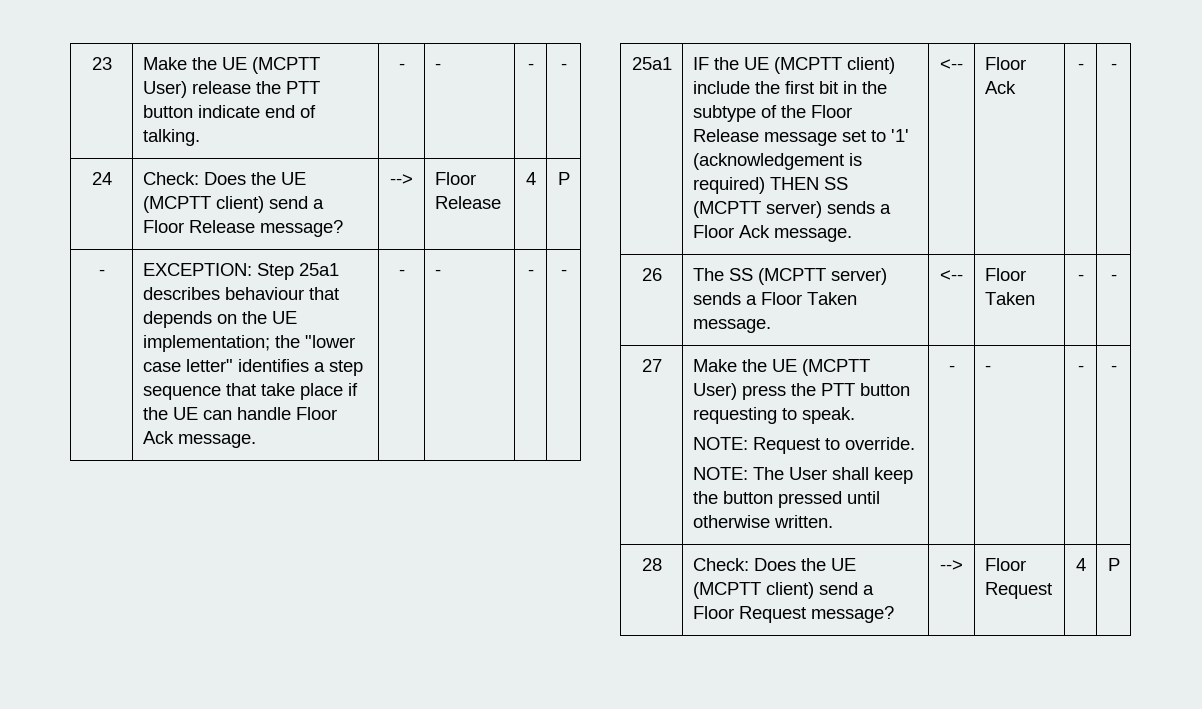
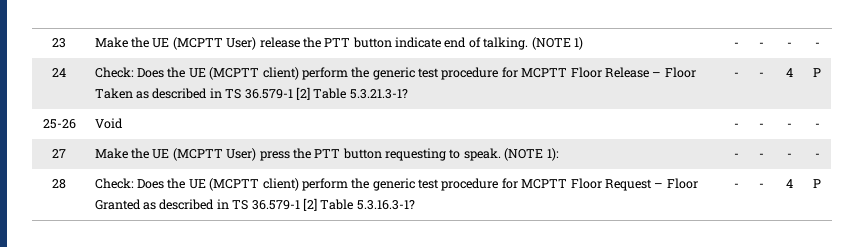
(200, 137) none -> [531,37,583,50] (NOTE 1)
[268,196,324,209] [142,220,343,237] [390,174,413,185] [434,172,476,185] [434,196,501,209] [525,172,536,185] [557,172,570,185] [98,269,105,276] [142,263,339,280] [142,287,339,300] [142,311,297,328] [142,335,355,352] [142,359,363,376] [142,383,358,400] [142,407,337,420] [142,431,256,448] [398,269,405,276] [434,269,441,276] [527,269,534,276] [560,269,567,276] [631,57,672,70] [692,57,895,74] [692,81,887,94] [692,105,852,122] [692,129,909,146] [692,153,862,170] [692,177,848,194] [692,201,891,218] [692,225,852,242] [940,59,963,70] [984,57,1026,70] [984,81,1016,94] [1077,63,1084,70] [1110,63,1117,70] [641,268,662,281] [692,268,887,285] [692,292,857,305] [692,319,771,333] [940,270,963,281] [984,268,1026,281] [984,292,1035,305] send a Floor Release message? | --> | Floor Release | 4 | P // - | EXCEPTION: Step 25a1 describes behaviour that depends on the UE implementation; the "lower case letter" identifies a step sequence that take place if the UE can handle Floor Ack message. | - | - | - | - // 25a1 | IF the UE (MCPTT client) include the first bit in the subtype of the Floor Release message set to '1' (acknowledgement is required) THEN SS (MCPTT server) sends a Floor Ack message. | <-- | Floor Ack | - | - // 26 | The SS (MCPTT server) sends a Floor Taken message. | <-- | Floor Taken -> [301,67,696,80] [94,87,408,100] [733,72,739,77] [758,72,764,77] [785,68,793,77] [813,68,821,77] [42,119,76,129] [94,118,123,129] [733,123,739,128] [758,123,764,128] perform the generic test procedure for MCPTT Floor Release – Floor Taken as described in TS 36.579-1 [2] Table 5.3.21.3-1? | - | - | 4 | P // 25-26 | Void | - | -
[692,437,915,454] [692,467,913,484] [692,491,880,508] [692,515,833,528] // NOTE: Request to override. // NOTE: The User shall keep the button pressed until otherwise written. -> [504,148,559,161] (NOTE 1):
[818,582,874,595] [692,606,894,623] [940,560,963,571] [984,558,1026,571] [984,582,1052,599] send a Floor Request message? | --> | Floor Request -> [301,178,698,191] [94,198,415,211] [733,183,739,188] [758,183,764,188] perform the generic test procedure for MCPTT Floor Request – Floor Granted as described in TS 36.579-1 [2] Table 5.3.16.3-1? | - | -

